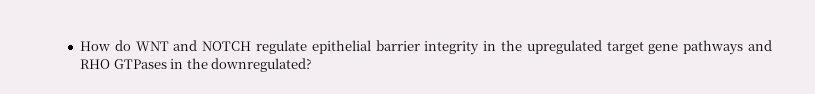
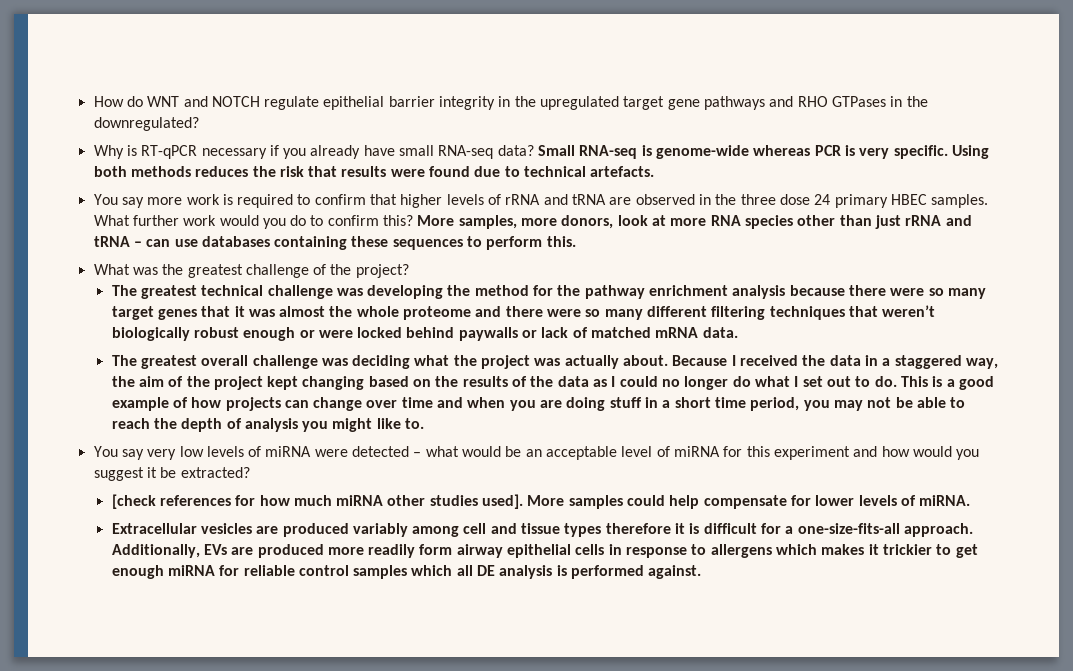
(313, 65) none -> [93,145,989,159] [93,166,655,177] [93,194,989,208] [93,215,972,229] [93,236,576,250] [93,264,409,278] [111,285,986,299] [111,305,936,320] [111,327,738,341] [111,355,998,369] [111,376,994,390] [111,397,966,411] [111,418,425,432] [93,446,980,460] [93,467,250,481] [111,494,971,509] [111,523,973,537] [111,544,978,558] [111,565,702,579] // Why is RT-qPCR necessary if you already have small RNA-seq data? Small RNA-seq is genome-wide whereas PCR is very specific. Using both methods reduces the risk that results were found due to technical artefacts. // You say more work is required to confirm that higher levels of rRNA and tRNA are observed in the three dose 24 primary HBEC samples. What further work would you do to confirm this? More samples, more donors, look at more RNA species other than just rRNA and tRNA – can use databases containing these sequences to perform this. // What was the greatest challenge of the project? // The greatest technical challenge was developing the method for the pathway enrichment analysis because there were so many target genes that it was almost the whole proteome and there were so many different filtering techniques that weren’t biologically robust enough or were locked behind paywalls or lack of matched mRNA data. // The greatest overall challenge was deciding what the project was actually about. Because I received the data in a staggered way, the aim of the project kept changing based on the results of the data as I could no longer do what I set out to do. This is a good example of how projects can change over time and when you are doing stuff in a short time period, you may not be able to reach the depth of analysis you might like to. // You say very low levels of miRNA were detected – what would be an acceptable level of miRNA for this experiment and how would you suggest it be extracted? // [check references for how much miRNA other studies used]. More samples could help compensate for lower levels of miRNA. // Extracellular vesicles are produced variably among cell and tissue types therefore it is difficult for a one-size-fits-all approach. Additionally, EVs are produced more readily form airway epithelial cells in response to allergens which makes it trickier to get enough miRNA for reliable control samples which all DE analysis is performed against.

